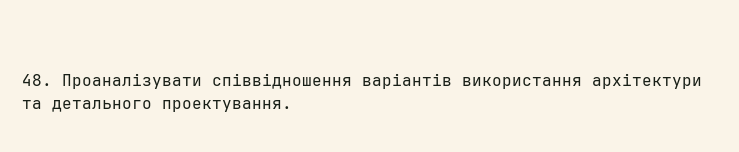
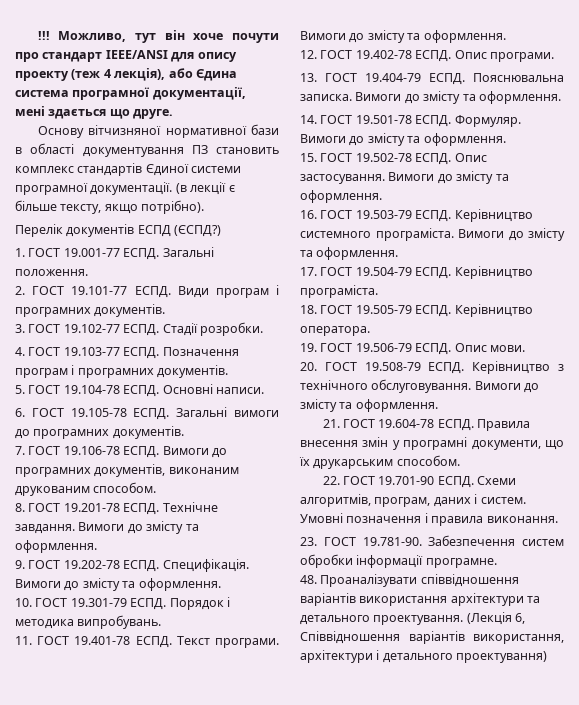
(22, 80) none -> [37,30,279,43] [15,50,237,62] [15,68,237,81] [15,87,246,100] [15,106,174,119] [37,124,279,138] [15,143,279,157] [15,163,242,176] [15,182,235,195] [15,200,205,214] [15,224,222,237] [15,247,214,260] [15,269,88,276] [15,285,279,298] [15,304,166,317] [15,322,263,336] [15,347,239,359] [15,365,229,378] [15,384,264,397] [15,407,279,420] [15,426,184,439] [15,446,227,458] [15,464,239,477] [15,482,157,496] [15,502,218,515] [15,521,199,534] [15,540,97,553] [15,559,249,572] [15,578,221,591] [15,597,230,610] [15,615,162,629] [15,636,279,648] [300,30,506,43] [300,50,554,62] [300,73,564,85] [300,91,561,104] [300,115,521,127] [300,133,506,146] [300,153,487,165] [300,171,509,184] [300,190,382,203] [300,209,533,222] [300,228,565,241] [300,247,399,260] [300,266,533,279] [300,285,378,298] [300,304,533,317] [300,326,370,336] [300,343,525,355] [300,361,564,374] [300,379,540,393] [300,399,438,412] [322,419,530,431] [300,437,564,450] [299,455,460,469] [322,476,516,488] [300,494,526,507] [300,513,558,526] [300,535,564,546] [300,554,497,568] !!! Можливо, тут він хоче почути про стандарт IEEE/ANSI для опису проекту (теж 4 лекція), або Єдина система програмної документації, мені здається що друге. // Основу вітчизняної нормативної бази в області документування ПЗ становить комплекс стандартів Єдиної системи програмної документації. (в лекції є більше тексту, якщо потрібно). // Перелік документів ЕСПД (ЄСПД?) // 1. ГОСТ 19.001-77 ЕСПД. Загальні положення. // 2. ГОСТ 19.101-77 ЕСПД. Види програм і програмних документів. // 3. ГОСТ 19.102-77 ЕСПД. Стадії розробки. // 4. ГОСТ 19.103-77 ЕСПД. Позначення програм і програмних документів. // 5. ГОСТ 19.104-78 ЕСПД. Основні написи. // 6. ГОСТ 19.105-78 ЕСПД. Загальні вимоги до програмних документів. // 7. ГОСТ 19.106-78 ЕСПД. Вимоги до програмних документів, виконаним друкованим способом. // 8. ГОСТ 19.201-78 ЕСПД. Технічне завдання. Вимоги до змісту та оформлення. // 9. ГОСТ 19.202-78 ЕСПД. Специфікація. Вимоги до змісту та оформлення. // 10. ГОСТ 19.301-79 ЕСПД. Порядок і методика випробувань. // 11. ГОСТ 19.401-78 ЕСПД. Текст програми. Вимоги до змісту та оформлення. // 12. ГОСТ 19.402-78 ЕСПД. Опис програми. // 13. ГОСТ 19.404-79 ЕСПД. Пояснювальна записка. Вимоги до змісту та оформлення. // 14. ГОСТ 19.501-78 ЕСПД. Формуляр. Вимоги до змісту та оформлення. // 15. ГОСТ 19.502-78 ЕСПД. Опис застосування. Вимоги до змісту та оформлення. // 16. ГОСТ 19.503-79 ЕСПД. Керівництво системного програміста. Вимоги до змісту та оформлення. // 17. ГОСТ 19.504-79 ЕСПД. Керівництво програміста. // 18. ГОСТ 19.505-79 ЕСПД. Керівництво оператора. // 19. ГОСТ 19.506-79 ЕСПД. Опис мови. // 20. ГОСТ 19.508-79 ЕСПД. Керівництво з технічного обслуговування. Вимоги до змісту та оформлення. // 21. ГОСТ 19.604-78 ЕСПД. Правила внесення змін у програмні документи, що їх друкарським способом. // 22. ГОСТ 19.701-90 ЕСПД. Схеми алгоритмів, програм, даних і систем. Умовні позначення і правила виконання. // 23. ГОСТ 19.781-90. Забезпечення систем обробки інформації програмне. //
(292, 106) none -> [466,612,526,625] [300,631,564,644] [300,650,548,663] (Лекція 6, Співвідношення варіантів використання, архітектури і детального проектування)

